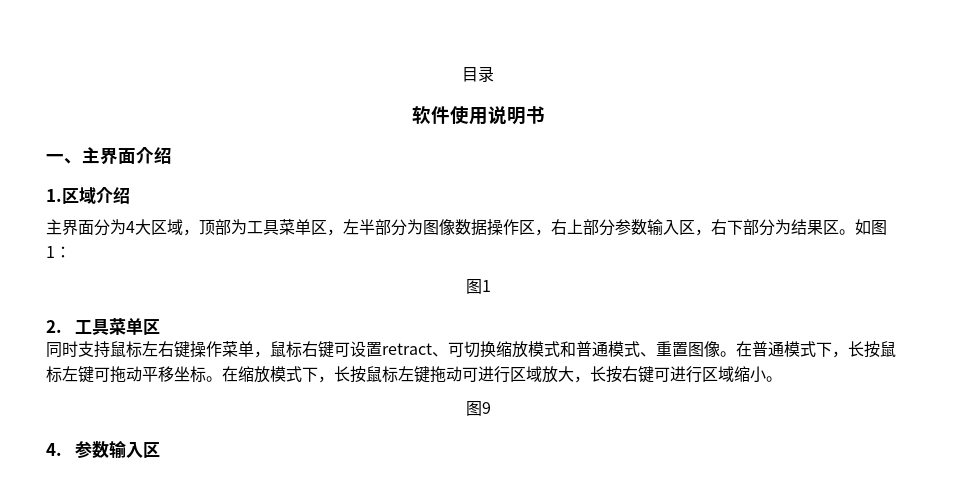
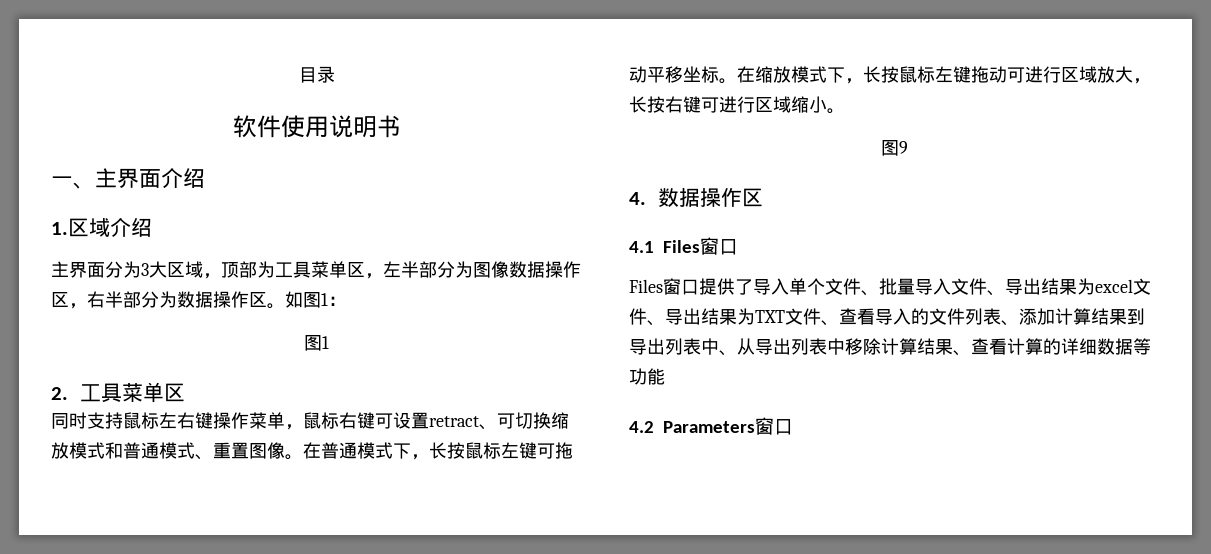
[126,221,135,233] 4 -> [141,263,149,276] 3
[567,219,823,236] 上部分参数输入区，右下部分为结果 -> [105,291,249,308] 半部分为数据操作
[75,440,161,458] 参数输入区 -> [658,188,764,207] [629,237,738,255] [629,278,1151,296] [629,308,1145,326] [629,338,1151,356] [629,368,665,385] [629,417,793,435] 数据操作区 // 4.1 Files窗口 // Files窗口提供了导入单个文件、批量导入文件、导出结果为excel文件、导出结果为TXT文件、查看导入的文件列表、添加计算结果到导出列表中、从导出列表中移除计算结果、查看计算的详细数据等功能 // 4.2 Parameters窗口

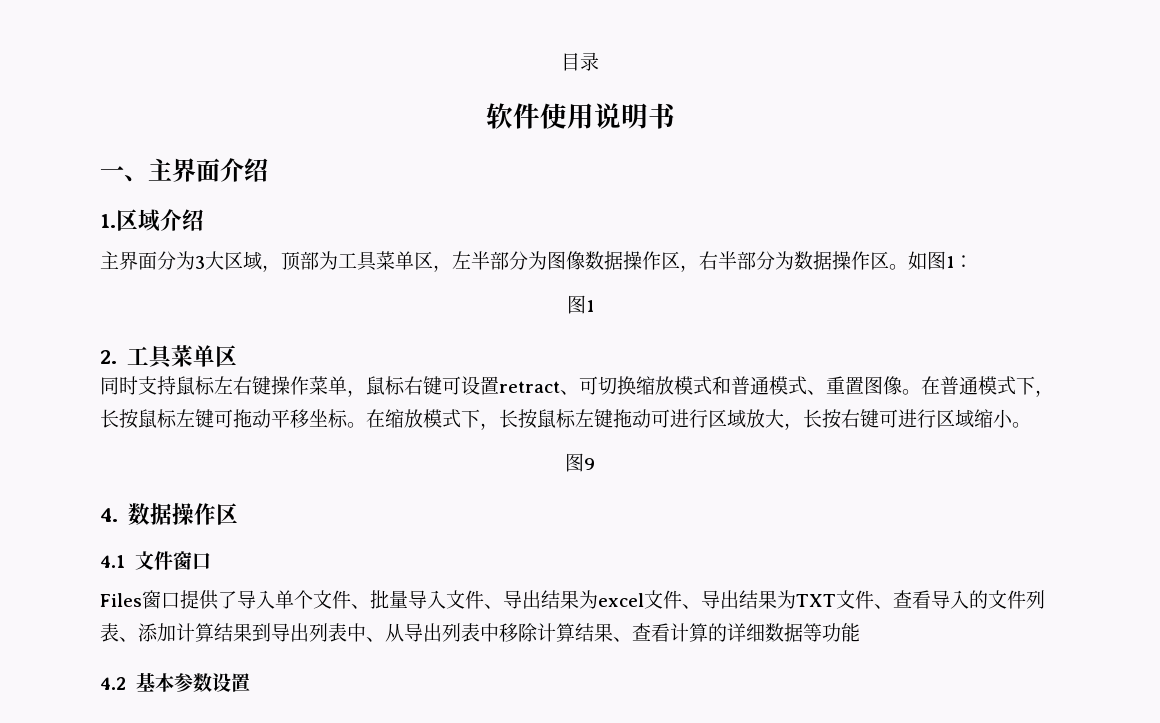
[663,240,700,253] Files -> [134,551,173,570] 文件
[663,417,793,435] Parameters窗口 -> [135,673,250,692] 基本参数设置

